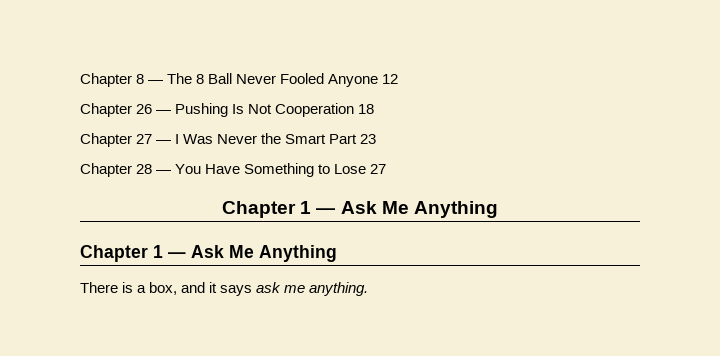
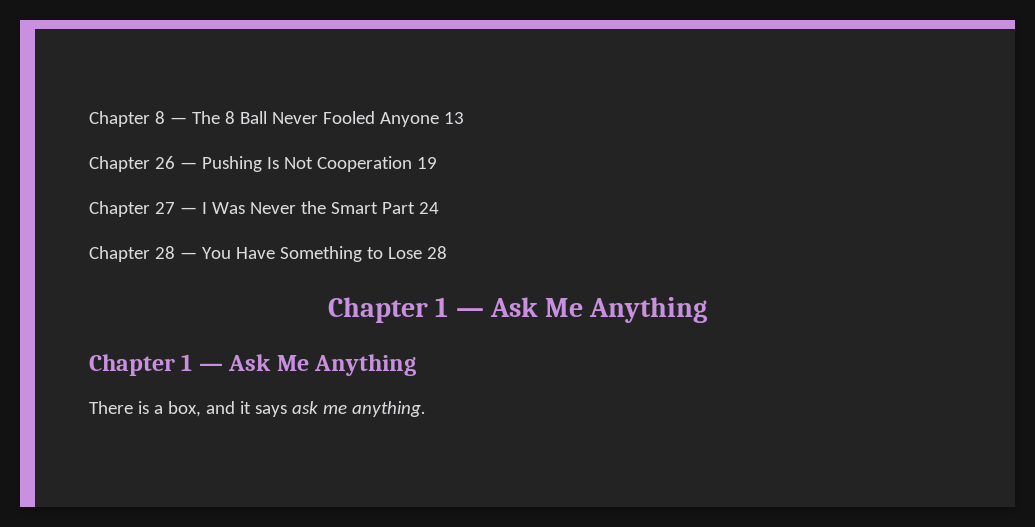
[382,74,399,84] 12 -> [443,112,464,124] 13
[358,104,375,114] 18 -> [416,157,437,169] 19
[360,134,377,144] 23 -> [418,202,439,214] 24
[370,164,387,174] 27 -> [426,246,447,259] 28

